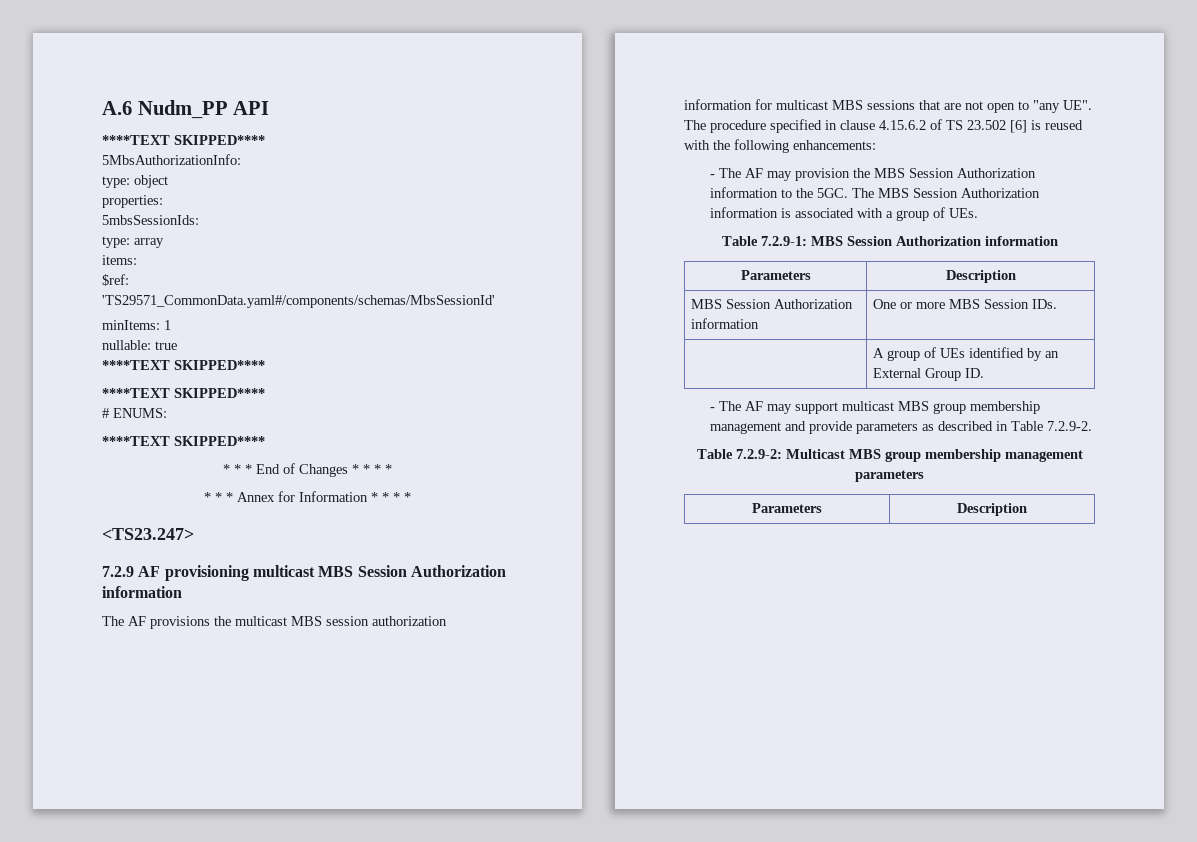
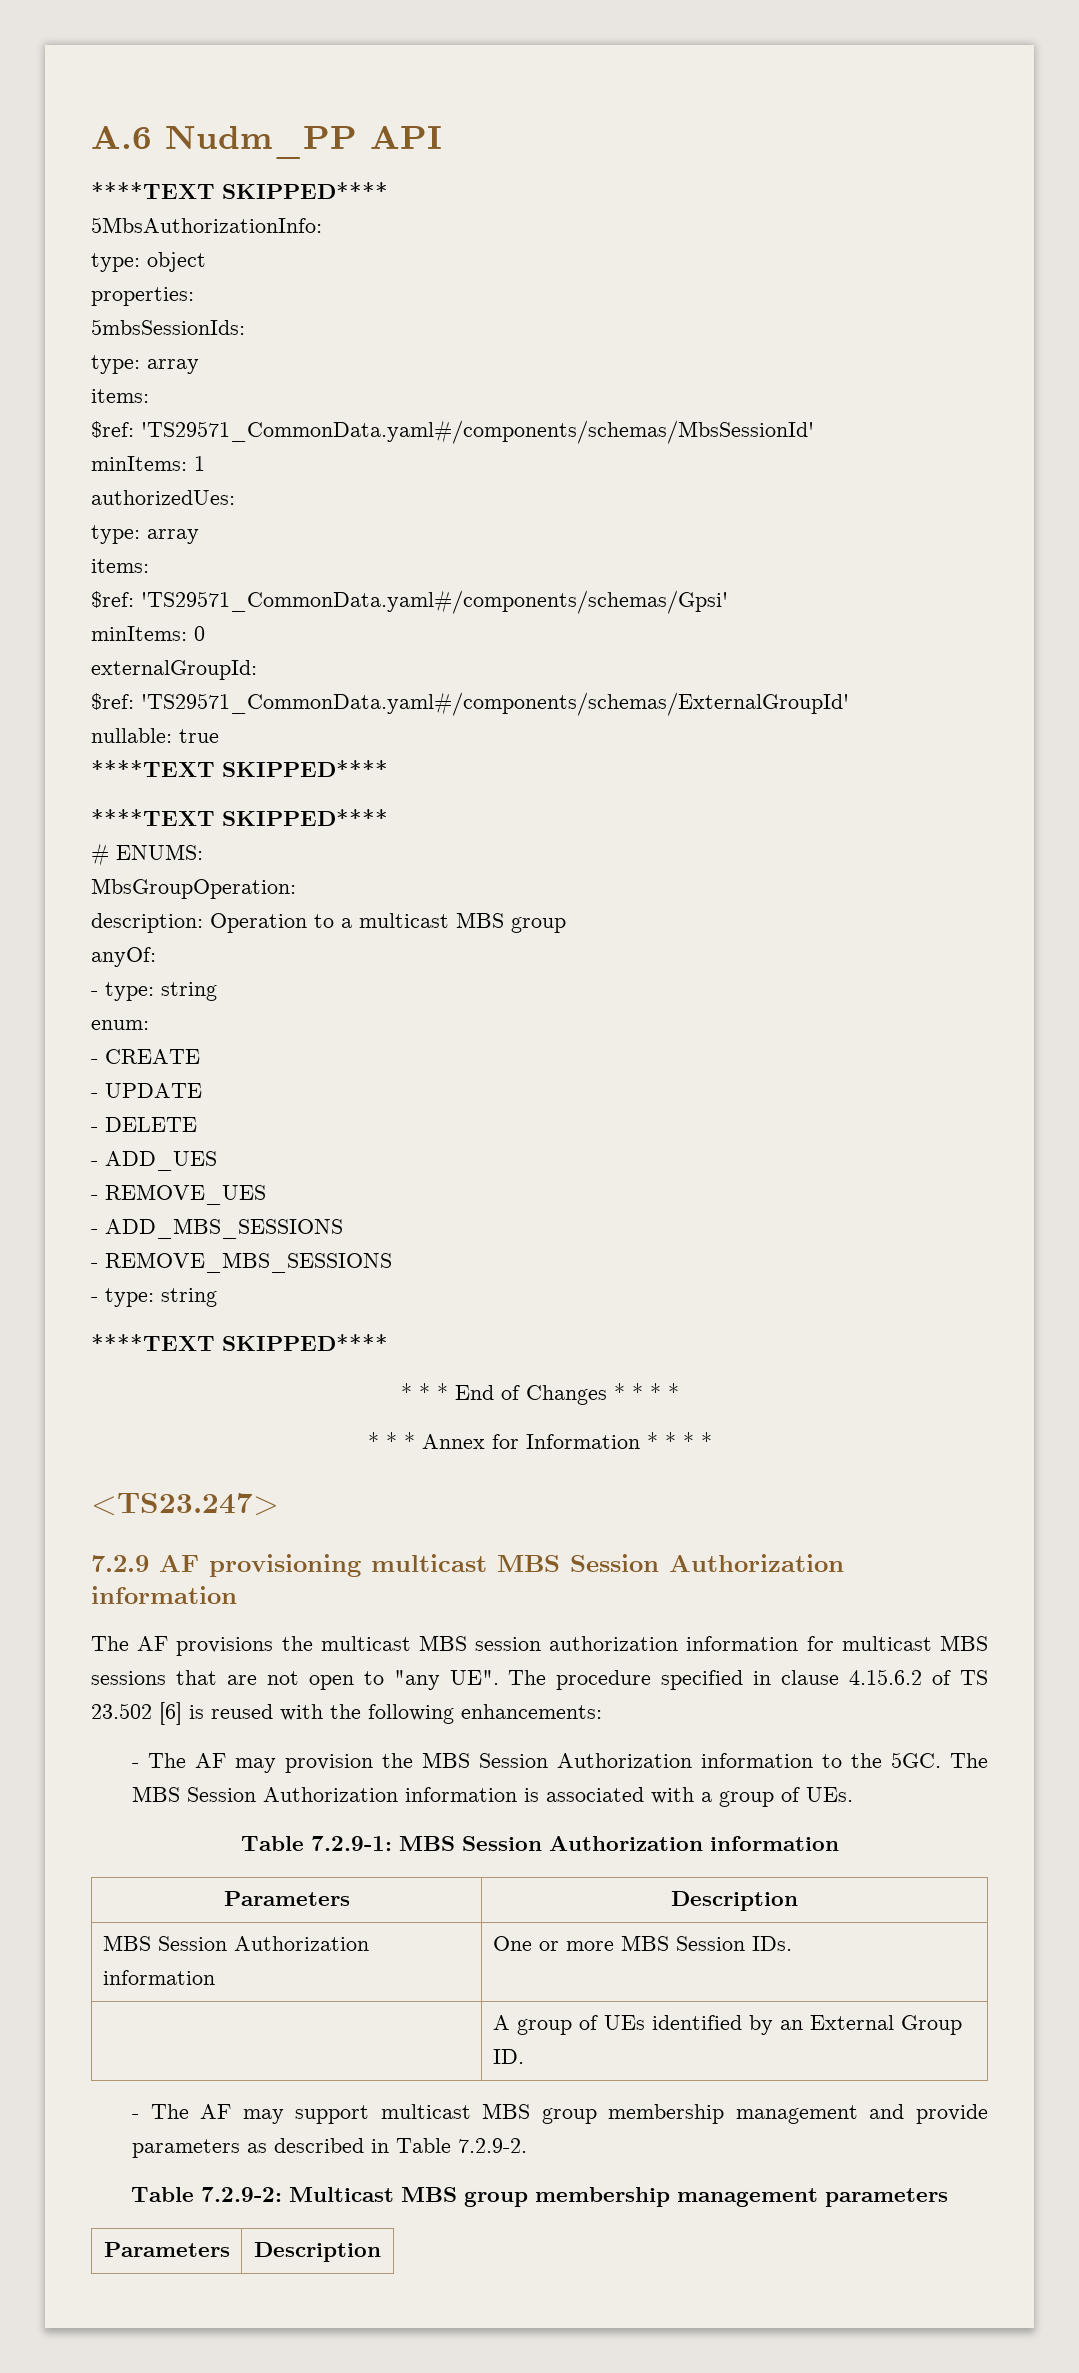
(171, 325) none -> [91,490,235,505] [91,525,199,544] [91,559,149,573] [91,590,728,614] [91,626,205,641] [91,660,257,680] [91,692,849,716] // authorizedUes: // type: array // items: // $ref: 'TS29571_CommonData.yaml#/components/schemas/Gpsi' // minItems: 0 // externalGroupId: // $ref: 'TS29571_CommonData.yaml#/components/schemas/ExternalGroupId'
(167, 413) none -> [91,878,296,899] [91,912,566,933] [91,947,156,967] [91,982,217,1001] [91,1020,149,1030] [91,1049,200,1064] [91,1083,202,1098] [91,1117,197,1132] [91,1151,217,1171] [91,1184,266,1205] [91,1218,343,1239] [91,1252,392,1273] [91,1288,217,1307] // MbsGroupOperation: // description: Operation to a multicast MBS group // anyOf: // - type: string // enum: // - CREATE // - UPDATE // - DELETE // - ADD_UES // - REMOVE_UES // - ADD_MBS_SESSIONS // - REMOVE_MBS_SESSIONS // - type: string

